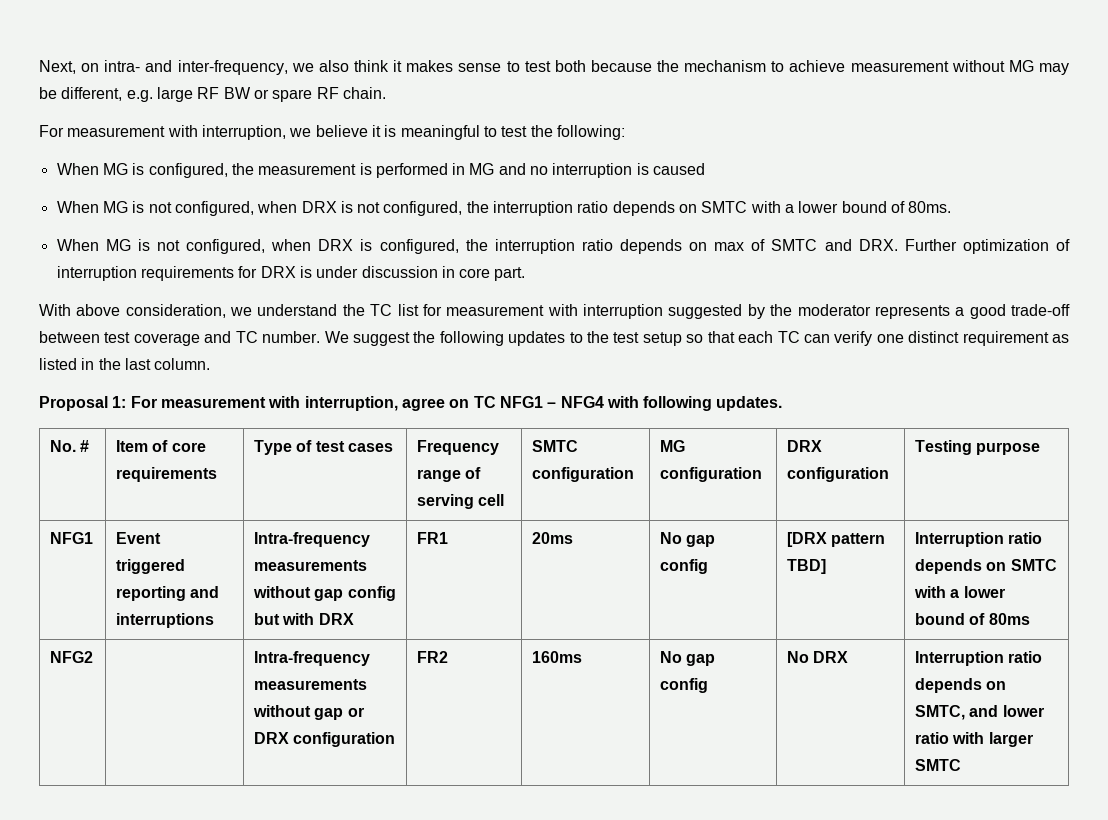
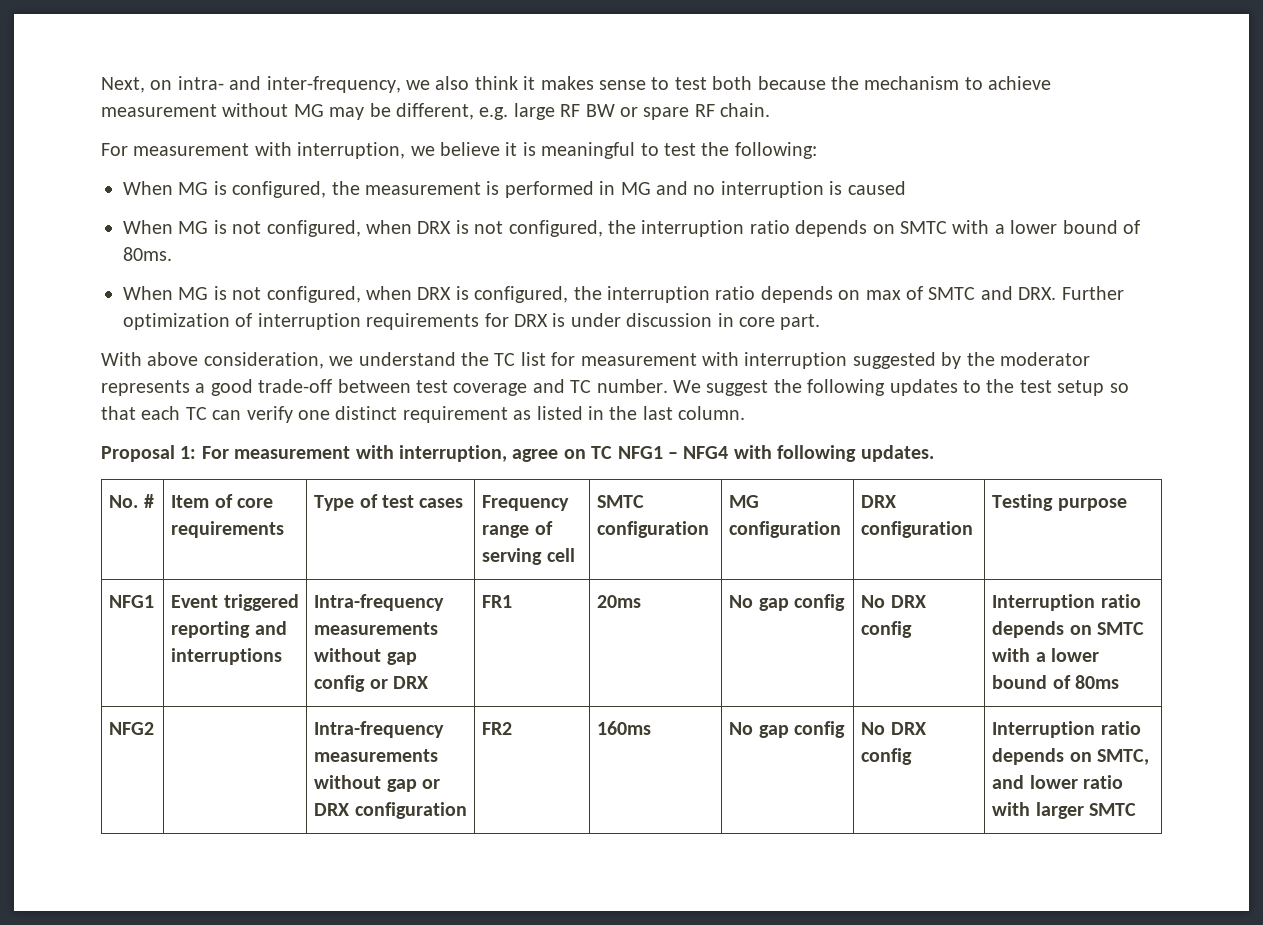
[254,613,315,625] but with -> [369,679,388,689] or
[787,532,886,547] [787,559,827,574] [DRX pattern TBD] -> [861,595,926,608] [861,621,913,638] No DRX config
(849, 657) none -> [861,748,913,765] config

